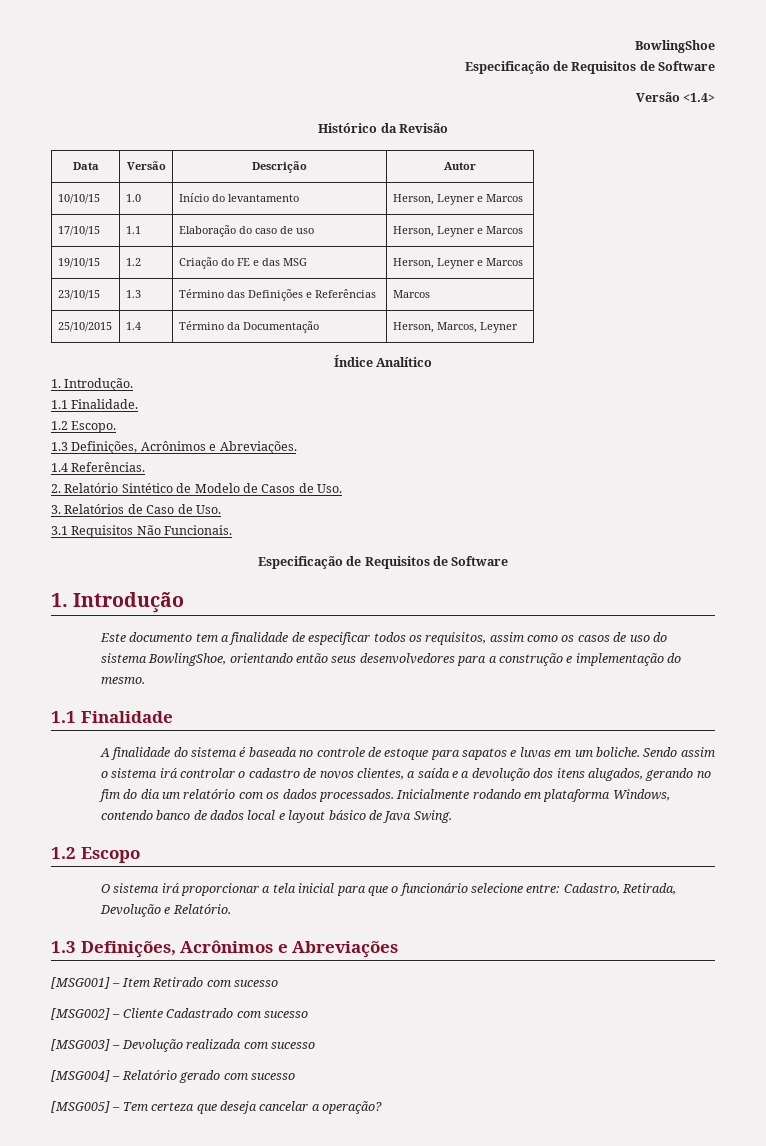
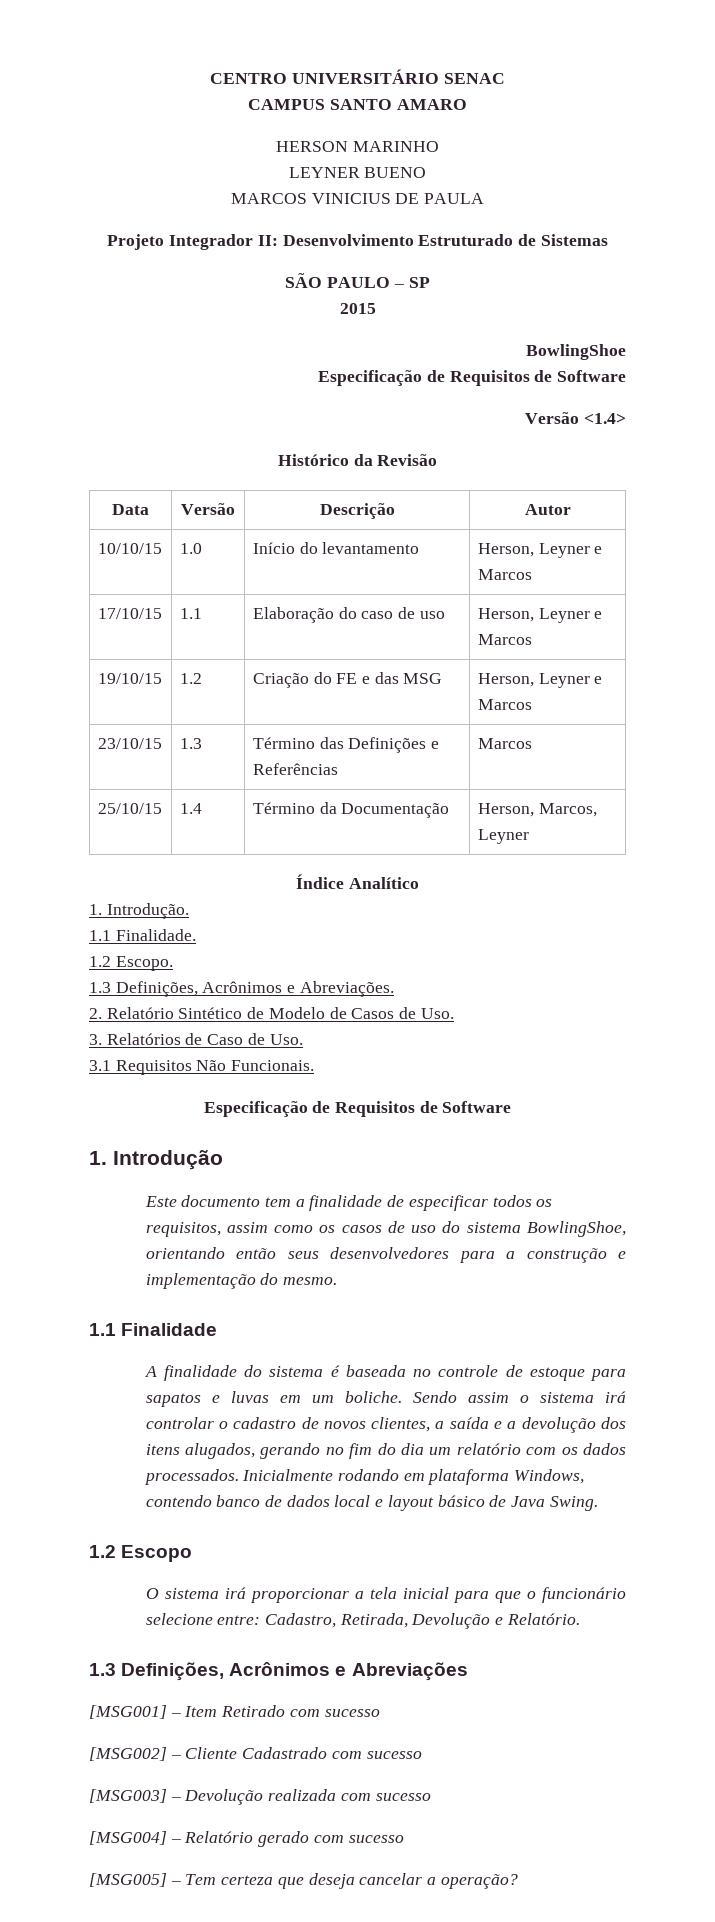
(635, 46) none -> [210,69,505,84] [248,99,467,110] [276,141,439,152] [288,167,427,178] [230,193,485,204] [107,234,608,250] [285,273,430,288] [339,303,376,314] CENTRO UNIVERSITÁRIO SENAC // CAMPUS SANTO AMARO // HERSON MARINHO // LEYNER BUENO // MARCOS VINICIUS DE PAULA // Projeto Integrador II: Desenvolvimento Estruturado de Sistemas // SÃO PAULO – SP // 2015 //
[57,322,112,332] 25/10/2015 -> [97,803,162,814] 25/10/15
[51,462,146,472] // 1.4 Referências. -> (394, 989) none

